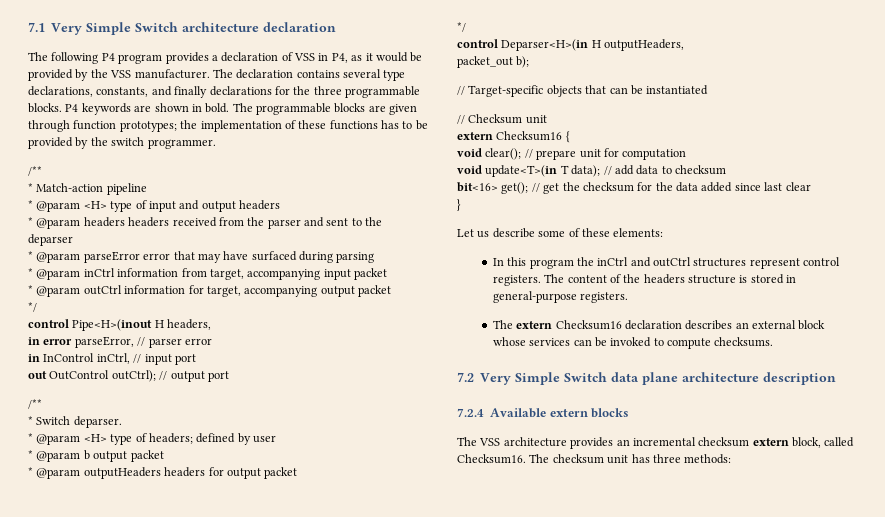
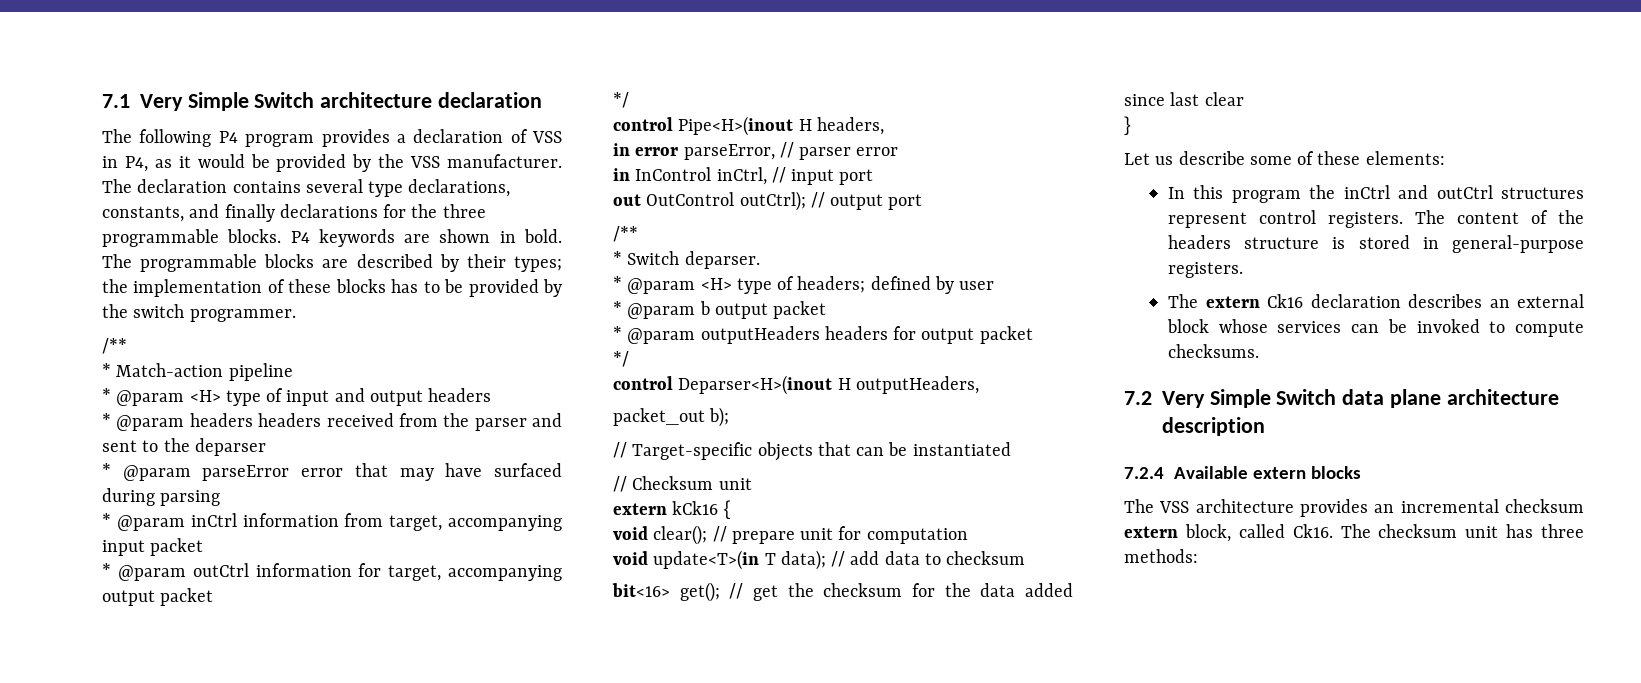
[389,104,418,115] [28,120,177,132] given through function prototypes; -> [356,254,562,272] described by their types;
[329,120,378,130] functions -> [335,279,386,293] blocks
[501,39,589,51] Deparser<H>(in -> [678,375,833,395] Deparser<H>(inout
[496,131,563,141] Checksum16 -> [672,501,719,515] kCk16
[555,320,622,330] Checksum16 -> [1267,294,1304,308] Ck16
[457,454,526,464] Checksum16. -> [1292,524,1333,538] Ck16.

